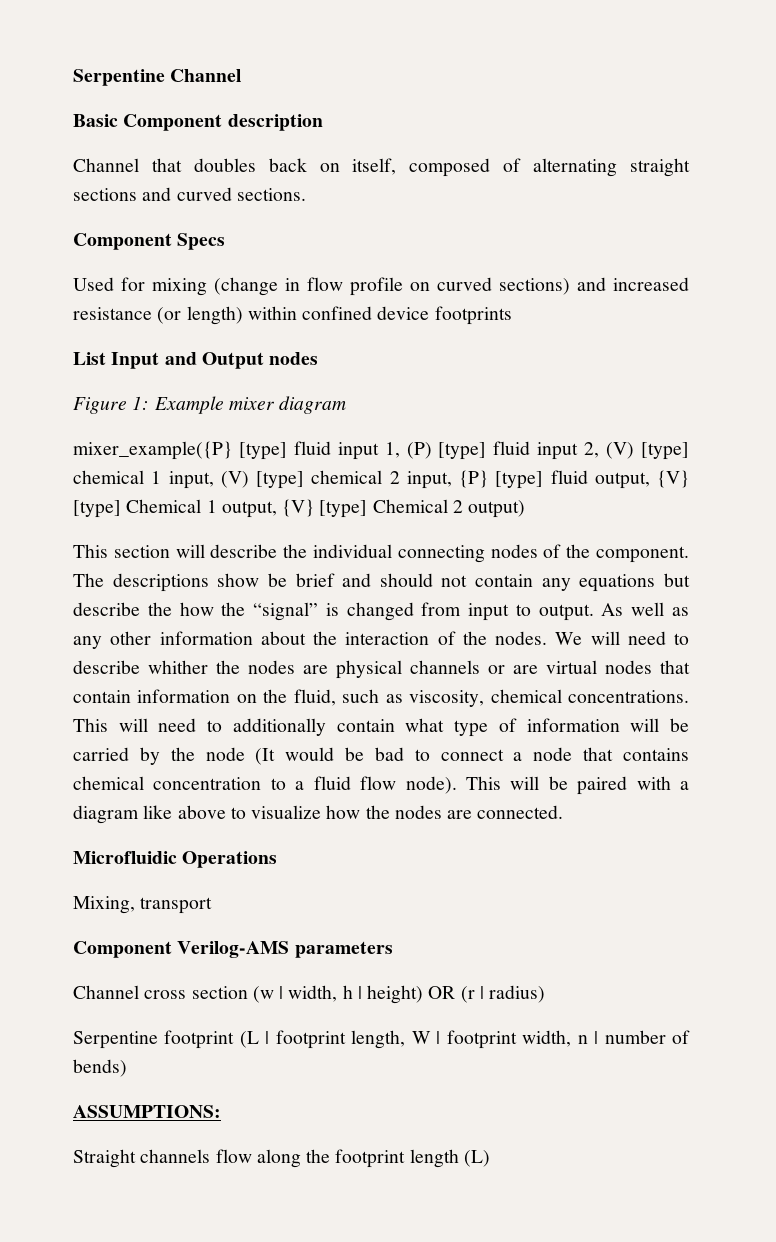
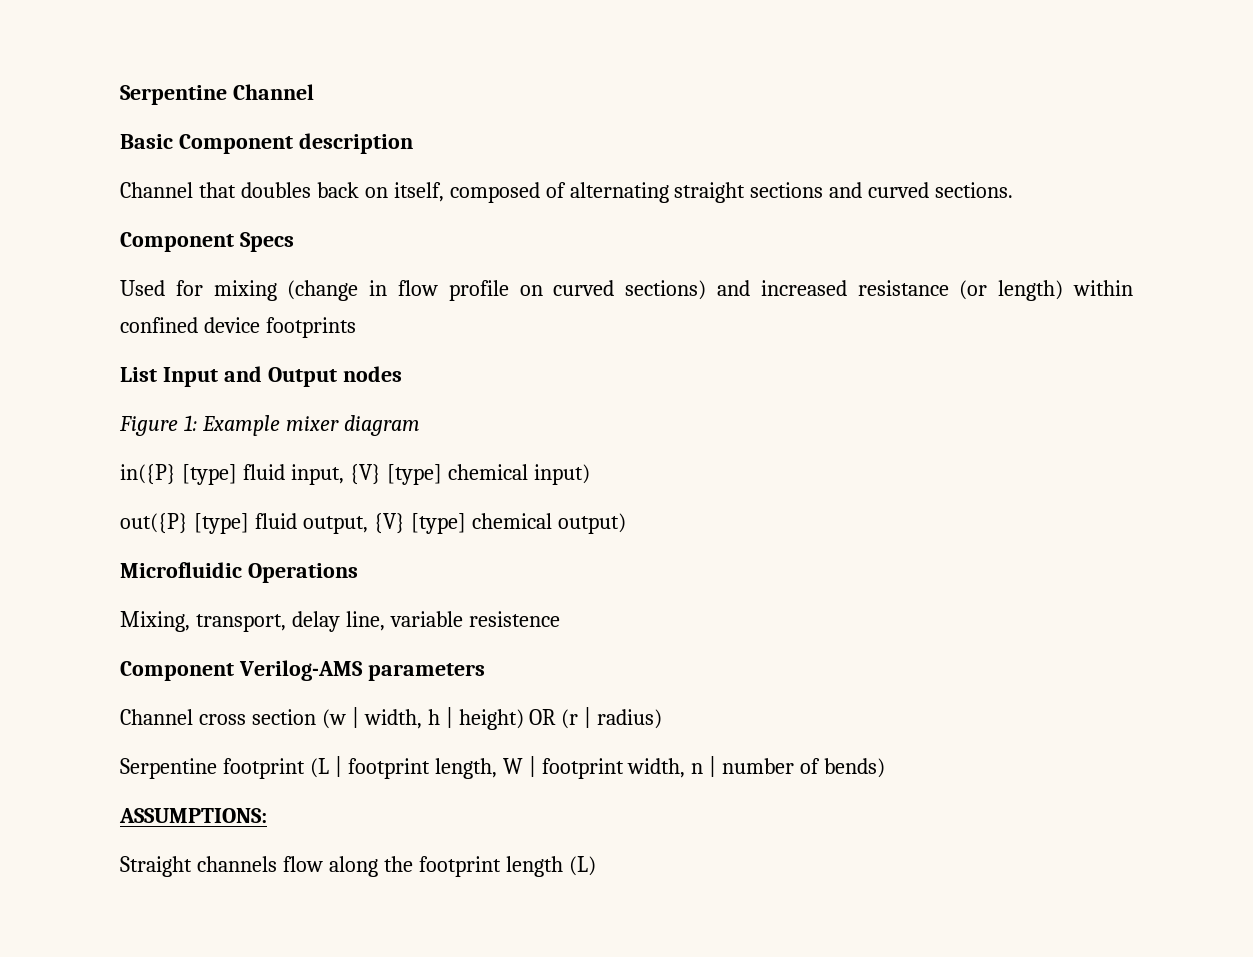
[73,441,690,460] [73,470,488,489] mixer_example({P} [type] fluid input 1, (P) [type] fluid input 2, (V) [type] chemical 1 input, (V) [type] chemical 2 input, {P} -> [120,464,590,485] [120,513,188,534] in({P} [type] fluid input, {V} [type] chemical input) // out({P}
[126,499,526,518] [73,544,689,563] [73,573,690,592] [73,602,689,621] [73,631,689,649] [73,660,690,679] [73,689,690,707] [73,718,690,737] [73,747,689,765] [73,776,689,795] [73,805,564,824] [73,851,278,868] [73,896,213,914] Chemical 1 output, {V} [type] Chemical 2 output) // This section will describe the individual connecting nodes of the component. The descriptions show be brief and should not contain any equations but describe the how the “signal” is changed from input to output. As well as any other information about the interaction of the nodes. We will need to describe whither the nodes are physical channels or are virtual nodes that contain information on the fluid, such as viscosity, chemical concentrations. This will need to additionally contain what type of information will be carried by the node (It would be bad to connect a node that contains chemical concentration to a fluid flow node). This will be paired with a diagram like above to visualize how the nodes are connected. // Microfluidic Operations // Mixing, transport -> [471,513,626,534] [120,562,358,583] [120,611,560,632] chemical output) // Microfluidic Operations // Mixing, transport, delay line, variable resistence

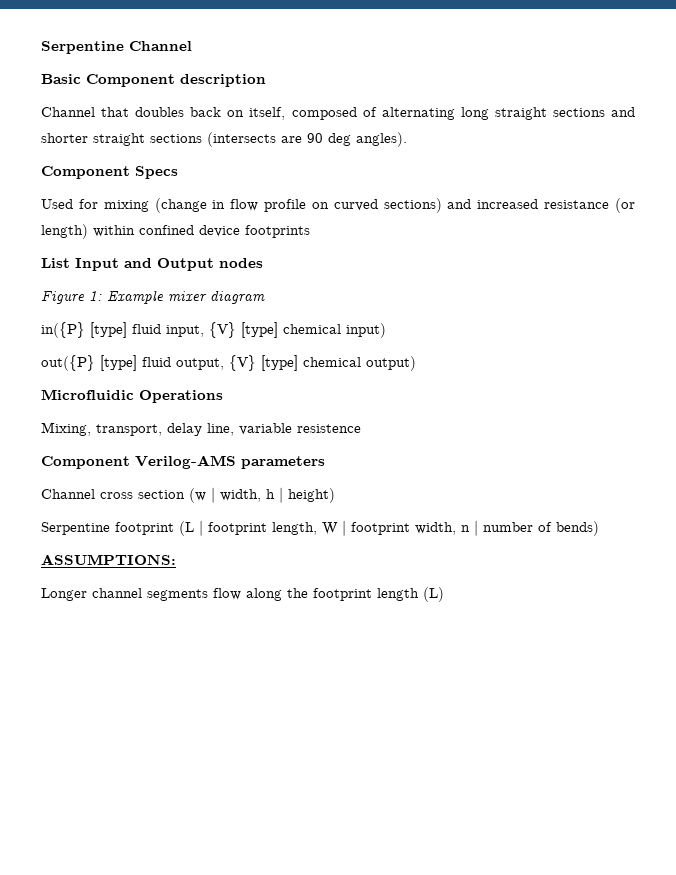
(669, 192) none -> [460,107,489,120] long
[868,182,1014,198] curved sections. -> [41,132,407,147] shorter straight sections (intersects are 90 deg angles).
[529,707,663,729] OR (r | radius) -> (335, 495) none
[120,856,277,877] Straight channels -> [41,588,208,601] Longer channel segments

